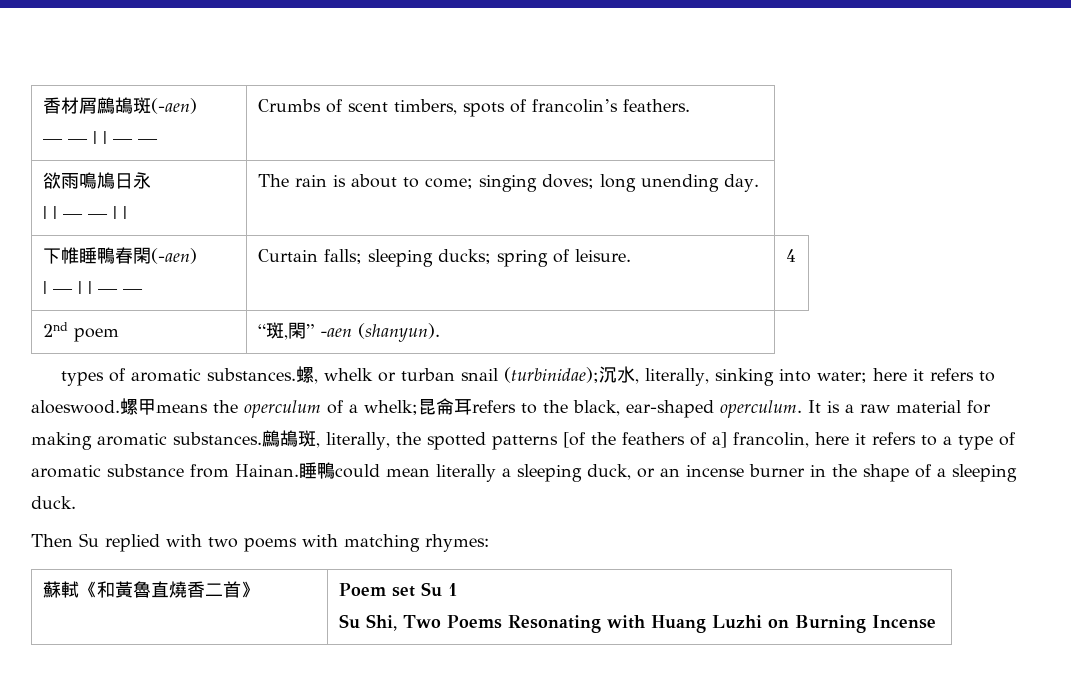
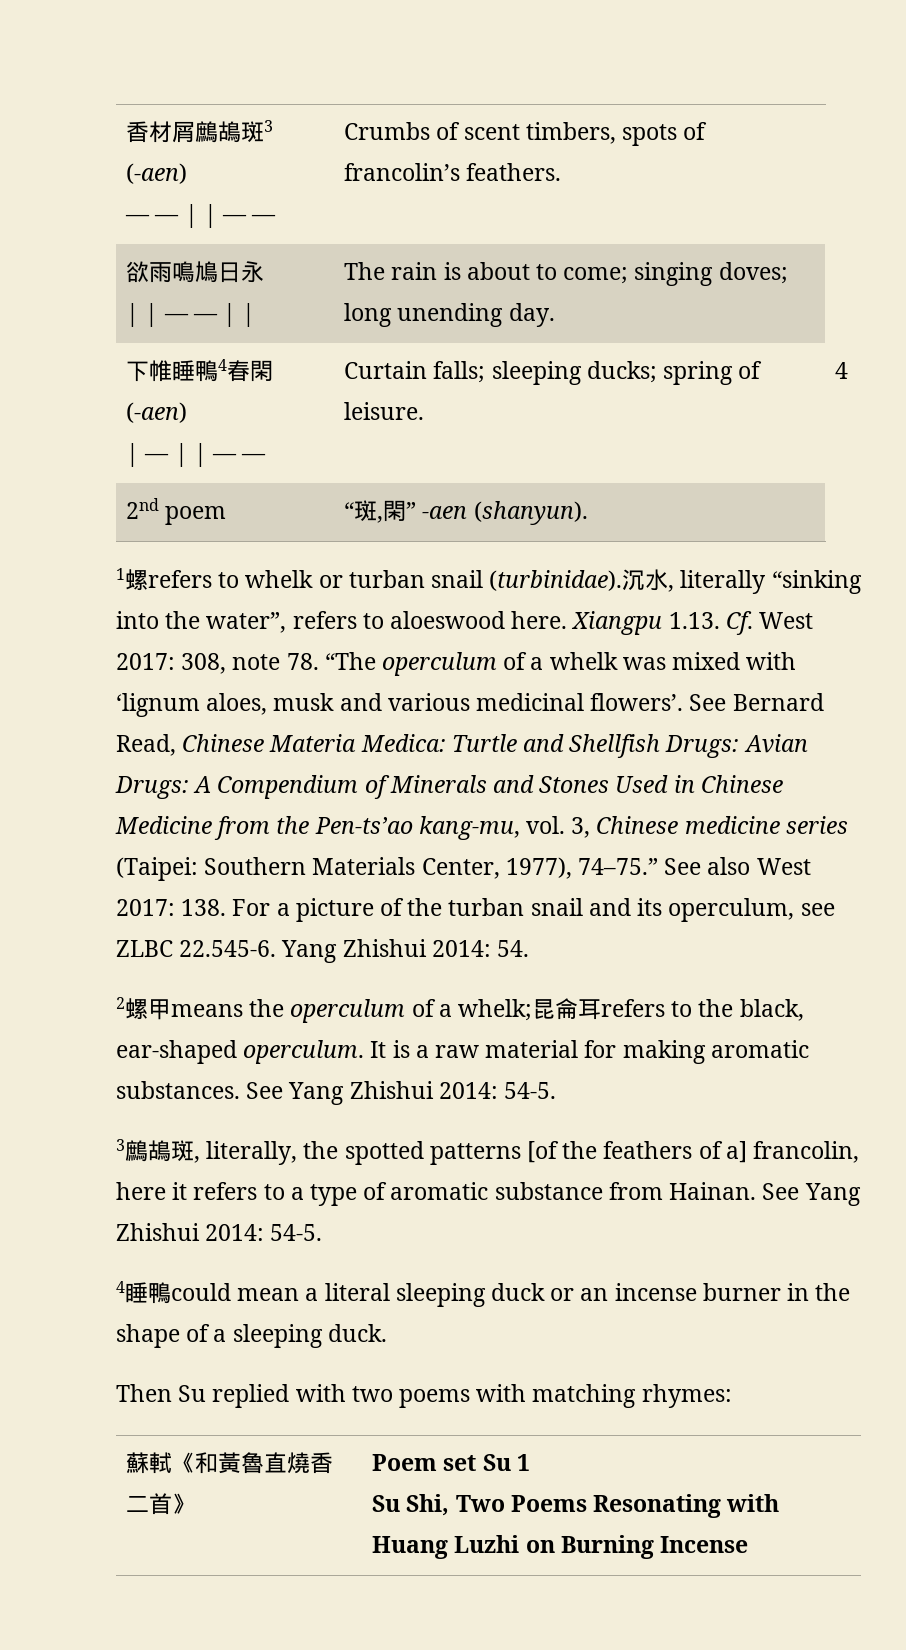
(151, 105) none -> [264,120,274,132] 3
(115, 255) none -> [218,359,228,371] 4
[61,366,319,386] types of aromatic substances.螺, -> [116,568,240,591] 1螺refers to
[504,367,600,383] (turbinidae); -> [489,570,623,591] (turbinidae).
[645,368,996,386] [31,400,120,414] literally, sinking into water; here it refers to aloeswood. -> [680,570,862,594] [116,611,814,635] [116,652,797,676] [116,693,824,717] [116,734,808,758] [115,775,783,799] [115,816,848,840] [116,857,811,881] [116,898,835,922] [116,939,530,963] [116,997,125,1009] literally “sinking into the water”, refers to aloeswood here. Xiangpu 1.13. Cf. West 2017: 308, note 78. “The operculum of a whelk was mixed with ‘lignum aloes, musk and various medicinal flowers’. See Bernard Read, Chinese Materia Medica: Turtle and Shellfish Drugs: Avian Drugs: A Compendium of Minerals and Stones Used in Chinese Medicine from the Pen-ts’ao kang-mu, vol. 3, Chinese medicine series (Taipei: Southern Materials Center, 1977), 74–75.” See also West 2017: 138. For a picture of the turban snail and its operculum, see ZLBC 22.545-6. Yang Zhishui 2014: 54. // 2
(262, 438) none -> [246,1081,557,1105] [116,1139,125,1151] See Yang Zhishui 2014: 54-5. // 3
[299,462,631,482] 睡鴨could mean literally a sleeping duck, -> [762,1183,861,1206] [116,1223,323,1241] [116,1281,546,1307] See Yang Zhishui 2014: 54-5. // 4睡鴨could mean a literal sleeping duck

